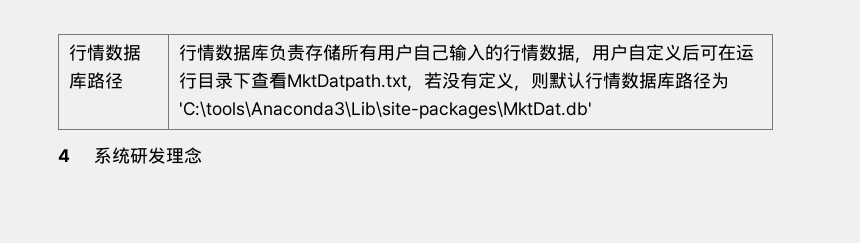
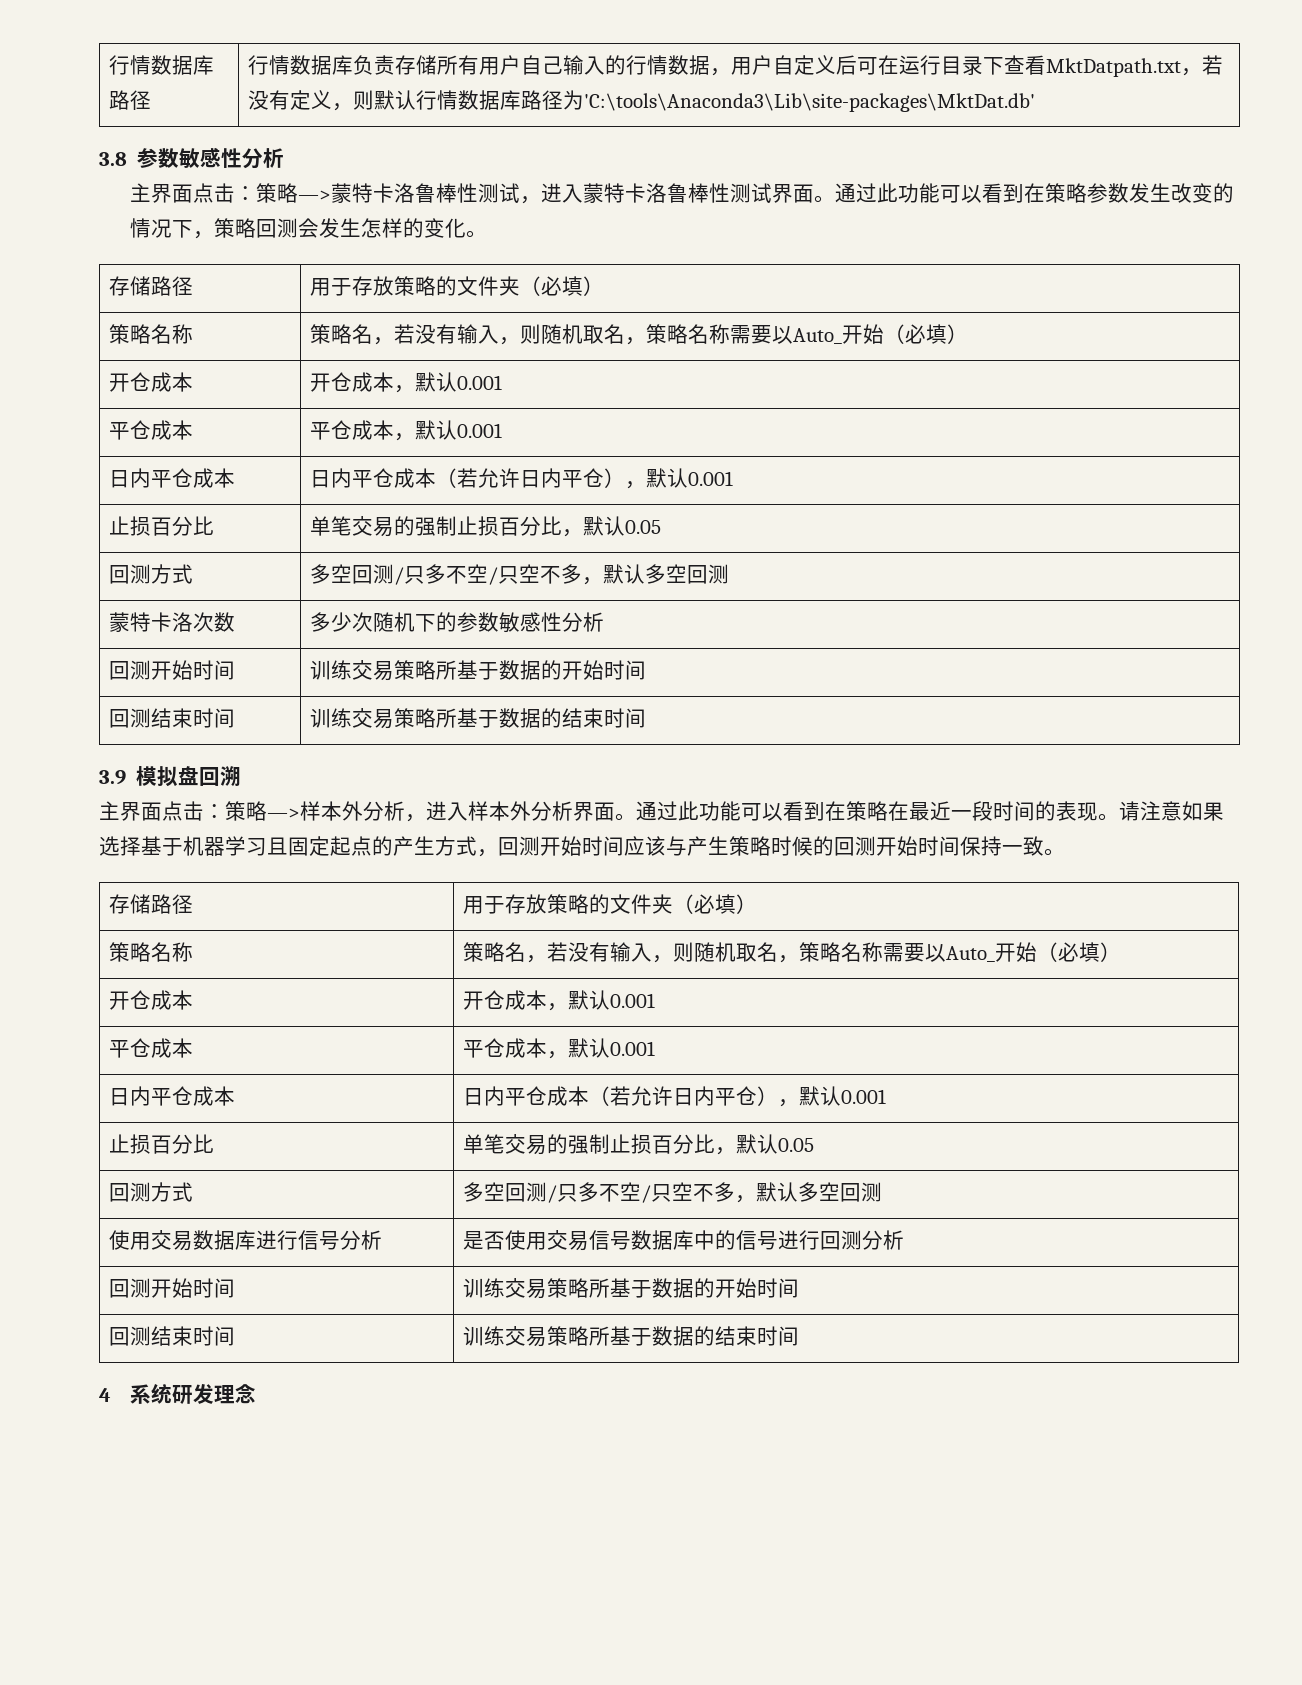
(593, 110) none -> [99,147,285,169] [130,183,1235,204] [130,218,488,239] [108,276,193,296] [309,276,604,296] [108,324,193,344] [309,324,968,345] [108,372,193,392] [309,372,502,393] [108,420,193,440] [309,420,502,441] [108,468,235,488] [309,468,733,489] [108,516,214,536] [309,516,661,537] [108,564,193,584] [309,564,729,585] [108,612,235,632] [309,612,604,633] [108,660,235,680] [309,660,646,681] [108,708,235,728] [309,708,646,729] [99,766,242,787] [99,801,1224,822] [99,836,1065,857] [108,894,193,914] [462,894,757,914] [108,942,193,962] [462,942,1121,963] [108,990,193,1010] [462,990,655,1011] [108,1038,193,1058] [462,1038,655,1059] [108,1086,235,1106] [462,1086,886,1107] [108,1134,214,1154] [462,1134,814,1155] [108,1182,193,1202] [462,1182,882,1203] [108,1230,382,1251] [462,1230,904,1251] [108,1278,235,1298] [462,1278,799,1299] [108,1326,235,1346] [462,1326,799,1347] // 3.8参数敏感性分析 // 主界面点击：策略—>蒙特卡洛鲁棒性测试，进入蒙特卡洛鲁棒性测试界面。通过此功能可以看到在策略参数发生改变的情况下，策略回测会发生怎样的变化。 // 存储路径 | 用于存放策略的文件夹（必填） // 策略名称 | 策略名，若没有输入，则随机取名，策略名称需要以Auto_开始（必填） // 开仓成本 | 开仓成本，默认0.001 // 平仓成本 | 平仓成本，默认0.001 // 日内平仓成本 | 日内平仓成本（若允许日内平仓），默认0.001 // 止损百分比 | 单笔交易的强制止损百分比，默认0.05 // 回测方式 | 多空回测/只多不空/只空不多，默认多空回测 // 蒙特卡洛次数 | 多少次随机下的参数敏感性分析 // 回测开始时间 | 训练交易策略所基于数据的开始时间 // 回测结束时间 | 训练交易策略所基于数据的结束时间 // 3.9模拟盘回溯 // 主界面点击：策略—>样本外分析，进入样本外分析界面。通过此功能可以看到在策略在最近一段时间的表现。请注意如果选择基于机器学习且固定起点的产生方式，回测开始时间应该与产生策略时候的回测开始时间保持一致。 // 存储路径 | 用于存放策略的文件夹（必填） // 策略名称 | 策略名，若没有输入，则随机取名，策略名称需要以Auto_开始（必填） // 开仓成本 | 开仓成本，默认0.001 // 平仓成本 | 平仓成本，默认0.001 // 日内平仓成本 | 日内平仓成本（若允许日内平仓），默认0.001 // 止损百分比 | 单笔交易的强制止损百分比，默认0.05 // 回测方式 | 多空回测/只多不空/只空不多，默认多空回测 // 使用交易数据库进行信号分析 | 是否使用交易信号数据库中的信号进行回测分析 // 回测开始时间 | 训练交易策略所基于数据的开始时间 // 回测结束时间 | 训练交易策略所基于数据的结束时间

